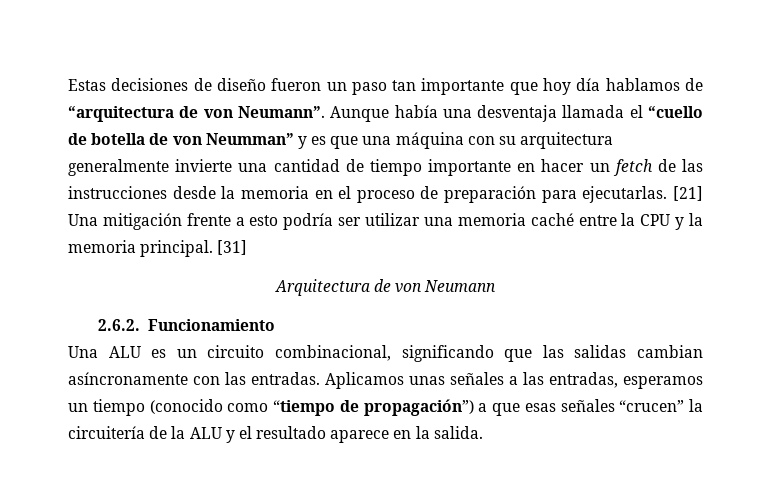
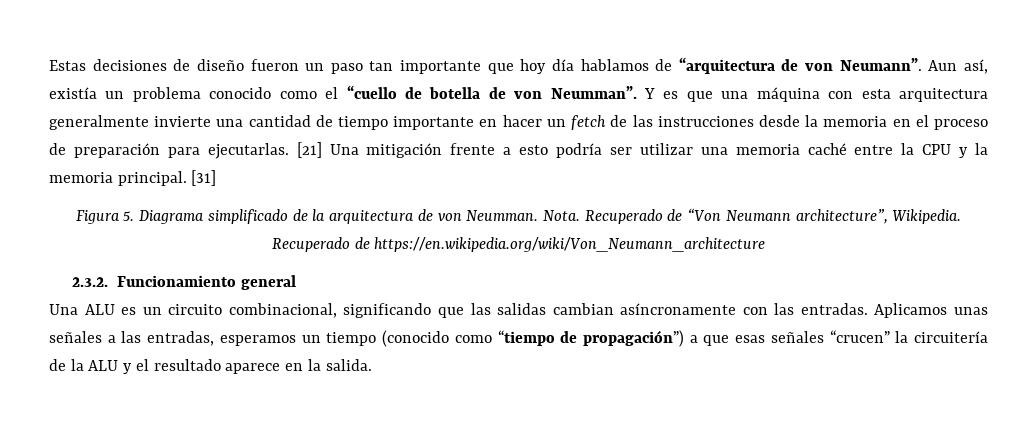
[330,105,625,122] Aunque había una desventaja llamada -> [928,59,989,74] [49,87,317,102] Aun así, existía un problema conocido como
[205,133,307,149] Neumman” y -> [550,86,656,99] Neumman”. Y
[499,136,517,145] su -> [861,89,891,99] esta
[274,279,497,296] [97,319,140,331] Arquitectura de von Neumann // 2.6.2. -> [75,208,962,224] [271,237,766,252] [72,277,109,287] Figura 5. Diagrama simplificado de la arquitectura de von Neumman. Nota. Recuperado de “Von Neumann architecture”, Wikipedia. Recuperado de https://en.wikipedia.org/wiki/Von_Neumann_architecture // 2.3.2.
(275, 325) none -> [240,275,296,290] general

